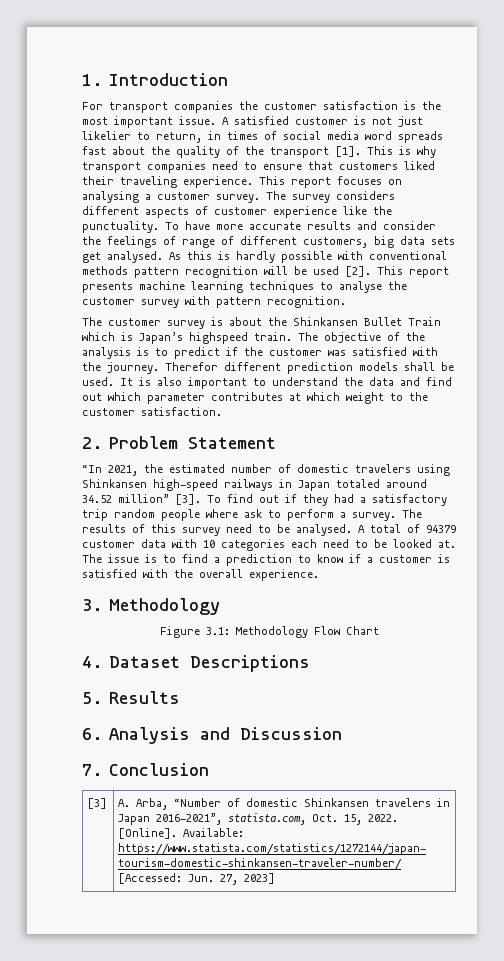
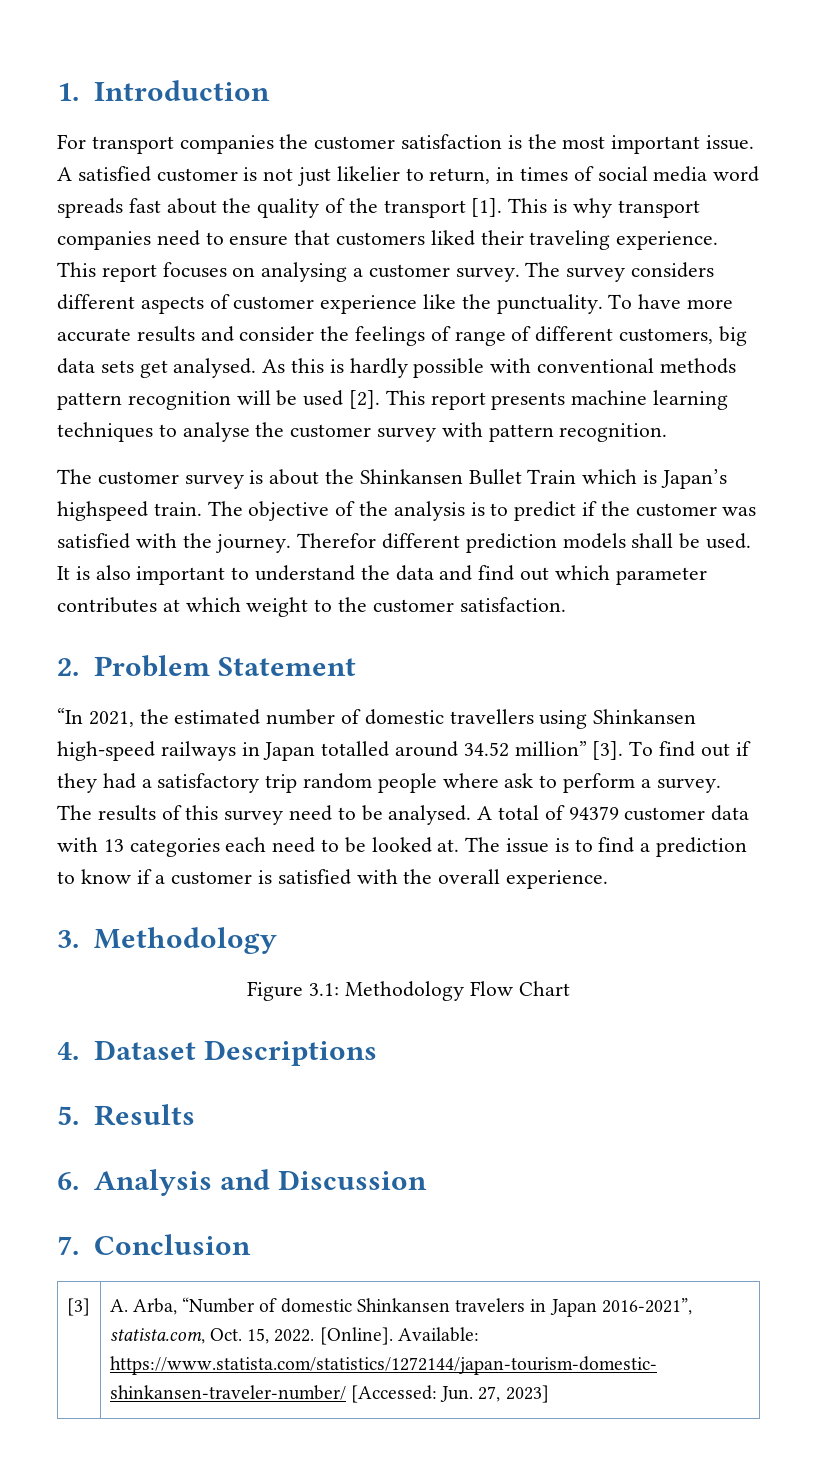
[355,464,411,473] travelers -> [449,709,534,724] travellers
[336,479,380,488] totaled -> [321,741,390,757] totalled
[203,540,215,548] 10 -> [103,839,124,852] 13

